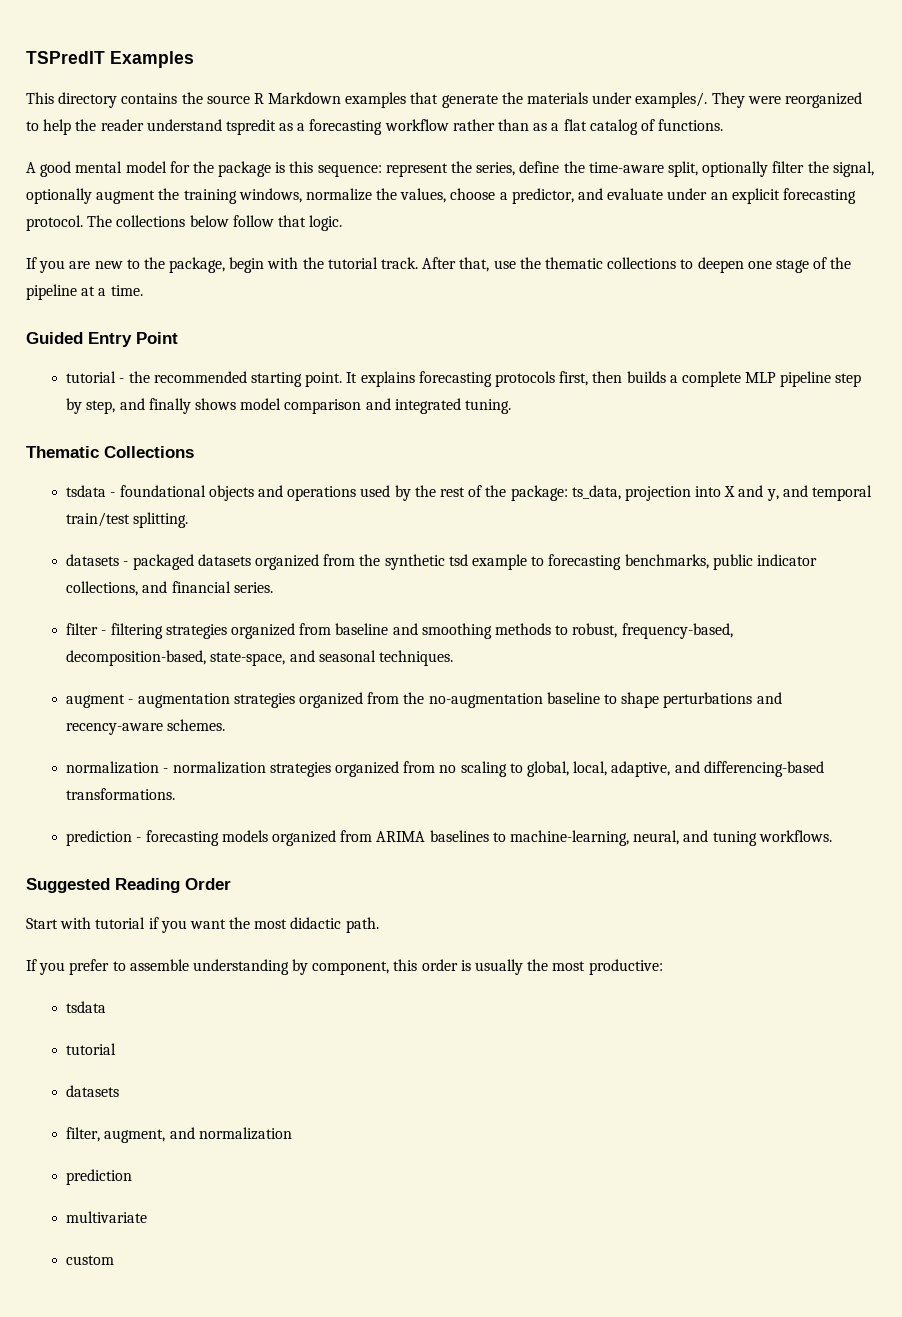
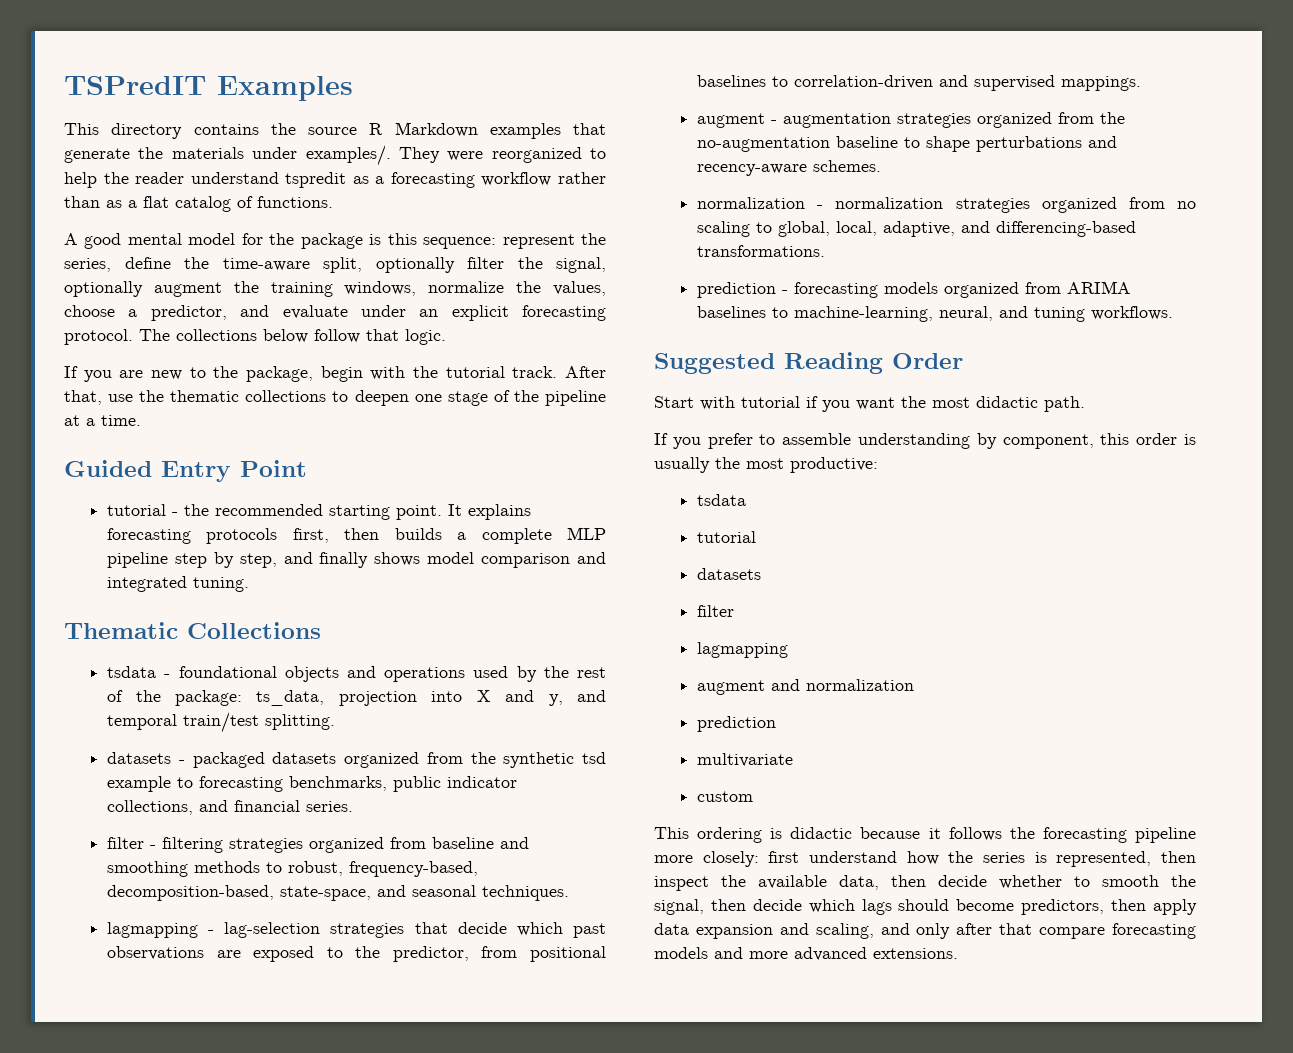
(454, 658) none -> [107,922,606,938] [107,946,606,962] [697,75,1142,91] // lagmapping - lag-selection strategies that decide which past observations are exposed to the predictor, from positional baselines to correlation-driven and supervised mappings.
[66,1127,166,1143] filter, augment, -> [697,605,735,617] [697,642,789,658] [697,680,766,695] filter // lagmapping // augment
(115, 1260) none -> [654,827,1196,843] [654,851,1196,867] [654,875,1196,891] [654,899,1197,915] [654,923,1196,939] [654,947,958,961] // This ordering is didactic because it follows the forecasting pipeline more closely: first understand how the series is represented, then inspect the available data, then decide whether to smooth the signal, then decide which lags should become predictors, then apply data expansion and scaling, and only after that compare forecasting models and more advanced extensions.

